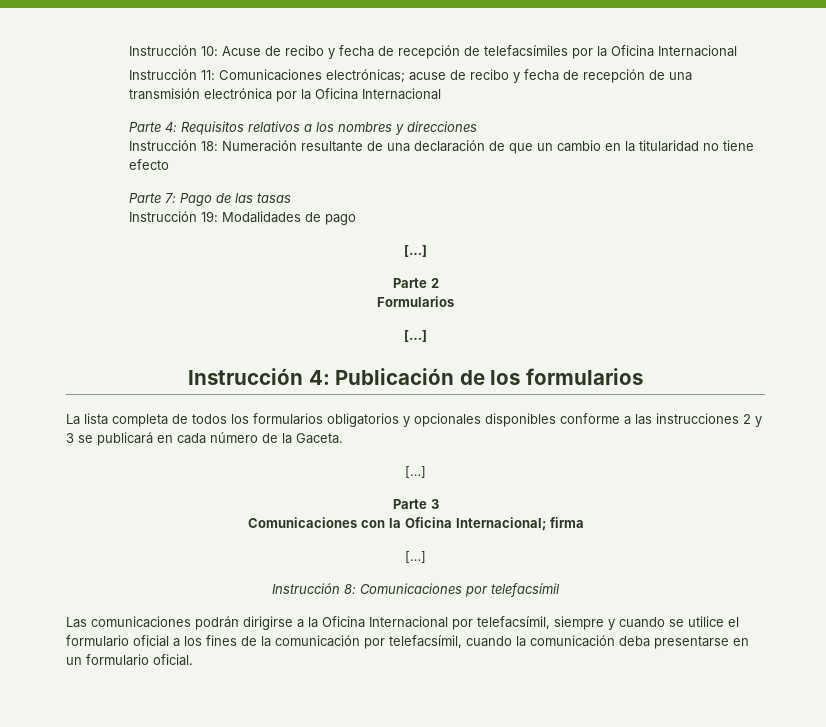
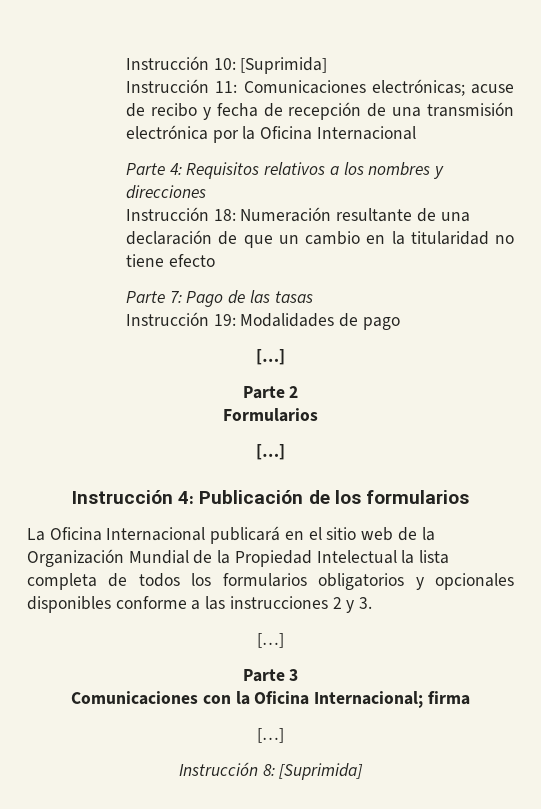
[222,45,738,59] Acuse de recibo y fecha de recepción de telefacsímiles por la Oficina Internacional -> [240,57,328,74] [Suprimida]
(80, 419) none -> [49,526,435,544] [27,549,415,567] Oficina Internacional publicará en el sitio web de la Organización Mundial de la Propiedad Intelectual la
[66,432,343,446] 3 se publicará en cada número de la Gaceta. -> [359,597,373,609] 3.
[360,583,560,597] [66,616,739,630] [66,635,749,649] [66,654,193,666] Comunicaciones por telefacsímil // Las comunicaciones podrán dirigirse a la Oficina Internacional por telefacsímil, siempre y cuando se utilice el formulario oficial a los fines de la comunicación por telefacsímil, cuando la comunicación deba presentarse en un formulario oficial. -> [279,763,364,780] [Suprimida]

